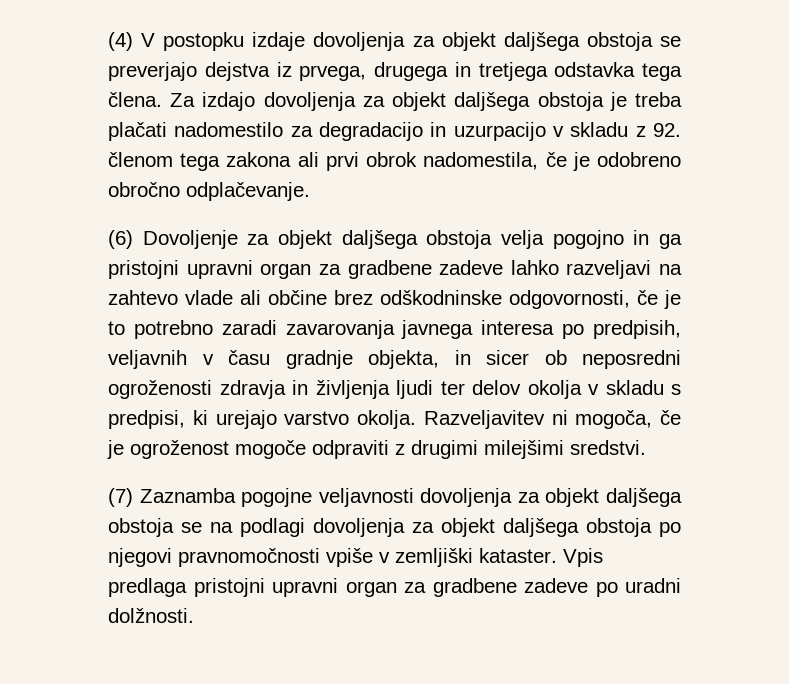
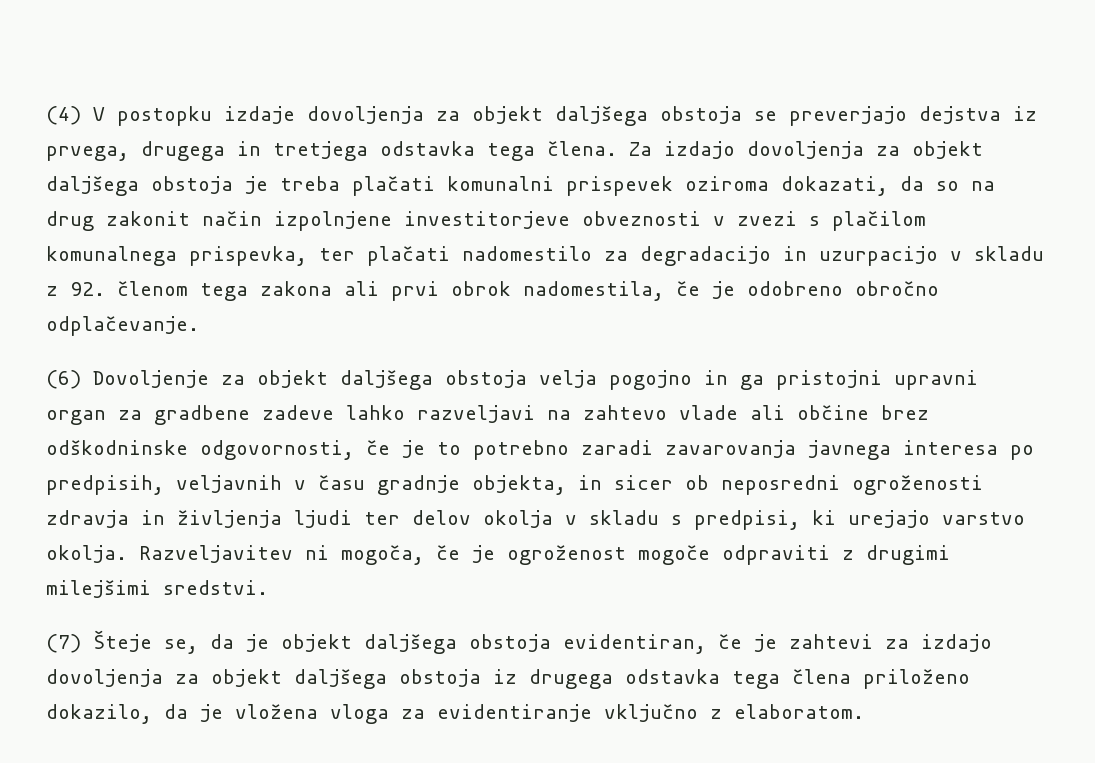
(167, 131) none -> [447,176,995,196] [46,211,926,231] [46,246,450,266] komunalni prispevek oziroma dokazati, da so na drug zakonit način izpolnjene investitorjeve obveznosti v zvezi s plačilom komunalnega prispevka, ter plačati
[139,488,682,507] [108,518,681,537] [108,548,603,567] [108,578,681,597] [108,608,194,623] Zaznamba pogojne veljavnosti dovoljenja za objekt daljšega obstoja se na podlagi dovoljenja za objekt daljšega obstoja po njegovi pravnomočnosti vpiše v zemljiški kataster. Vpis predlaga pristojni upravni organ za gradbene zadeve po uradni dolžnosti. -> [93,630,992,654] [46,669,970,689] [46,704,864,724] Šteje se, da je objekt daljšega obstoja evidentiran, če je zahtevi za izdajo dovoljenja za objekt daljšega obstoja iz drugega odstavka tega člena priloženo dokazilo, da je vložena vloga za evidentiranje vključno z elaboratom.

